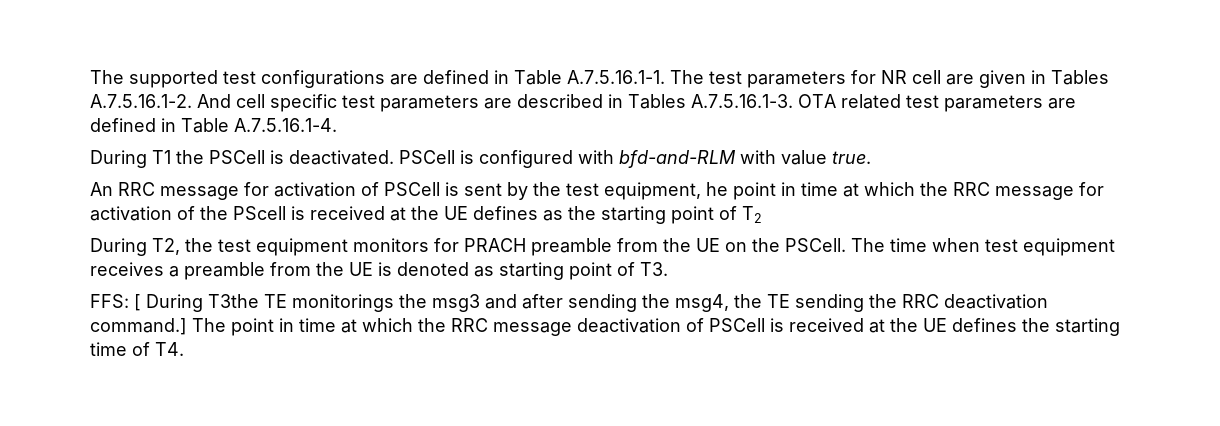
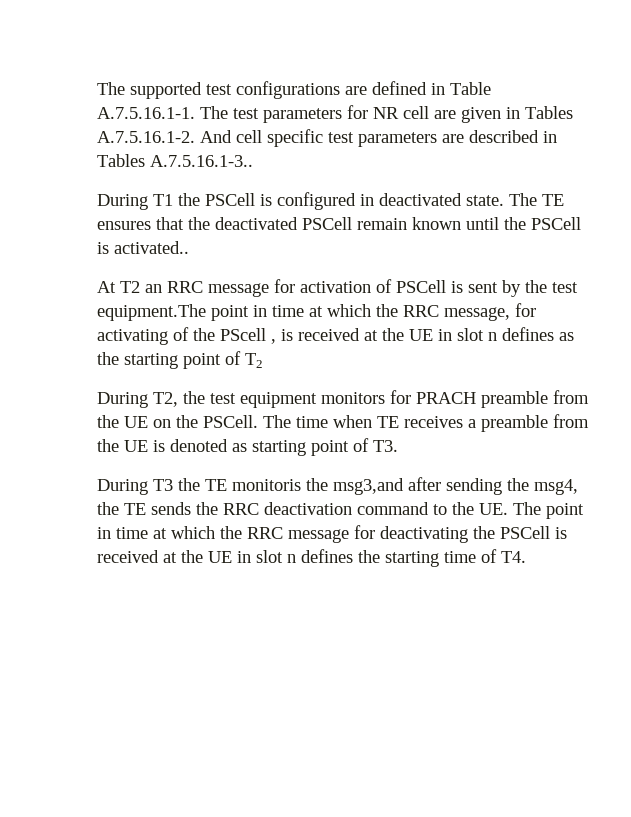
[691,94,1076,112] [90,118,337,133] A.7.5.16.1-3. OTA related test parameters are defined in Table A.7.5.16.1-4. -> [150,155,253,167] A.7.5.16.1-3..
[289,150,871,168] [90,182,113,196] deactivated. PSCell is configured with bfd-and-RLM with value true. // An -> [277,192,564,210] [97,217,581,230] [97,241,189,254] [97,281,162,293] configured in deactivated state. The TE ensures that the deactivated PSCell remain known until the PSCell is activated.. // At T2 an
[604,182,1104,200] [90,206,172,221] equipment, he point in time at which the RRC message for activation -> [97,303,536,321] [97,329,168,345] equipment.The point in time at which the RRC message, for activating
[291,206,468,221] is received at the UE -> [271,328,497,344] , is received at the UE in slot n
[985,238,1115,256] test equipment -> [377,416,399,428] TE
[90,294,517,312] FFS: [ During T3the TE monitorings the msg3 and -> [97,478,404,495] During T3 the TE monitoris the msg3,and
[795,294,864,312] sending -> [151,502,191,515] sends
[90,318,187,335] command.] -> [357,502,508,515] command to the UE.
[577,318,704,333] deactivation of -> [354,525,495,543] for deactivating the
(947, 325) none -> [237,550,296,563] in slot n

